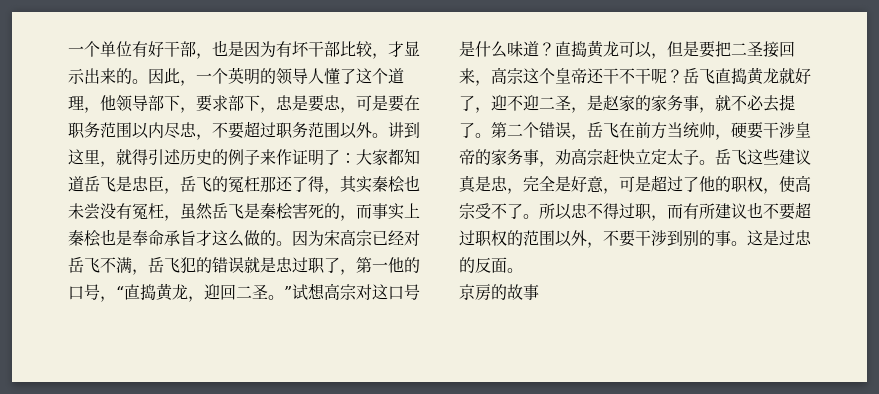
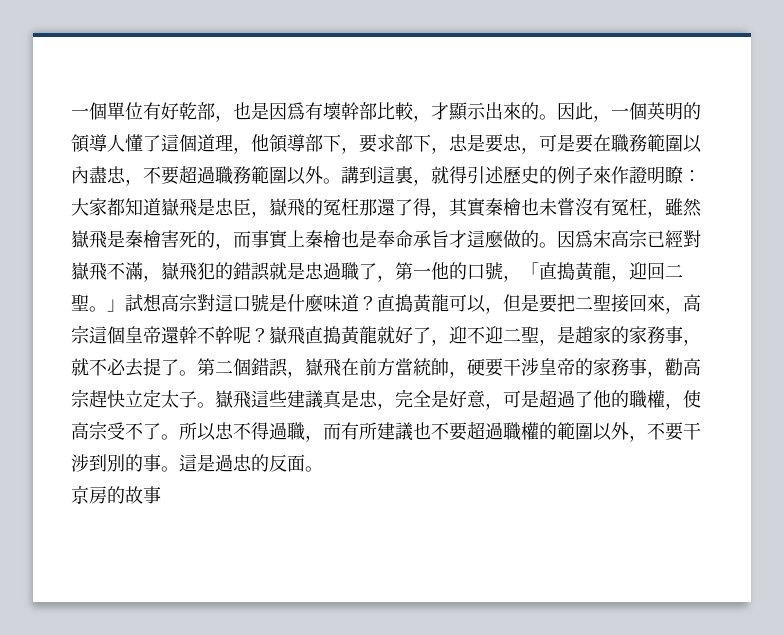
[68,40,420,59] [68,67,388,86] 一个单位有好干部，也是因为有坏干部比较，才显示出来的。因此，一个英明的领导人懂了这个 -> [71,102,701,122] [71,134,197,153] 一個單位有好乾部，也是因爲有壞幹部比較，才顯示出來的。因此，一個英明的領導人懂了這個
[116,95,148,112] 领导 -> [269,134,305,153] 領導
[68,121,420,140] [68,149,100,165] 职务范围以内尽忠，不要超过职务范围以外。讲到这里 -> [611,134,702,153] [71,165,413,186] 職務範圍以內盡忠，不要超過職務範圍以外。講到這裏
[180,149,196,165] 历 -> [503,166,521,184] 歷
[260,149,340,166] 来作证明了 -> [593,166,683,184] 來作證明瞭
[84,176,116,192] 岳飞 -> [161,198,197,216] 嶽飛
[180,176,212,192] 岳飞 -> [269,198,305,216] 嶽飛
[276,176,293,192] 还 -> [377,198,395,216] 還
[356,175,420,193] [68,203,293,221] 实秦桧也未尝没有冤枉，虽然岳飞是秦桧 -> [467,197,702,218] [71,230,161,248] 實秦檜也未嘗沒有冤枉，雖然嶽飛是秦檜
[388,203,420,220] [68,230,101,247] 实上秦桧 -> [269,230,341,249] 實上秦檜
[212,230,244,247] 这么 -> [467,230,503,249] 這麼
[308,230,324,246] 为 -> [575,230,593,248] 爲
[388,230,420,246] [68,257,420,275] [68,283,420,302] [459,41,507,58] 经对岳飞不满，岳飞犯的错误就是忠过职了，第一他的口号，“直捣黄龙，迎回二圣。”试想高宗对这口号是什么 -> [665,230,701,248] [71,262,683,282] [71,293,323,313] 經對嶽飛不滿，嶽飛犯的錯誤就是忠過職了，第一他的口號，「直搗黃龍，迎回二聖。」試想高宗對這口號是什麼
[571,40,619,58] 捣黄龙 -> [395,294,449,313] 搗黃龍
[747,41,795,58] [459,67,811,86] [459,95,683,113] 圣接回来，高宗这个皇帝还干不干呢？岳飞直捣黄龙就好了，迎不迎二圣，是赵家的家务 -> [593,294,701,314] [71,325,665,346] 聖接回來，高宗這個皇帝還幹不幹呢？嶽飛直搗黃龍就好了，迎不迎二聖，是趙家的家務
[523,122,715,140] 个错误，岳飞在前方当统帅 -> [233,358,449,378] 個錯誤，嶽飛在前方當統帥
[507,148,811,167] 务事，劝高宗赶快立定太子。岳飞这些建议 -> [611,358,701,378] [71,389,323,409] 務事，勸高宗趕快立定太子。嶽飛這些建議
[667,176,763,193] 过了他的职权 -> [557,390,665,408] 過了他的職權
[619,203,652,220] 过职 -> [269,422,305,440] 過職
[731,203,747,219] 议 -> [395,422,413,441] 議
[459,230,555,247] 过职权的范围 -> [485,422,593,440] 過職權的範圍
[683,230,795,246] 别的事。这是过 -> [107,454,233,472] 別的事。這是過

